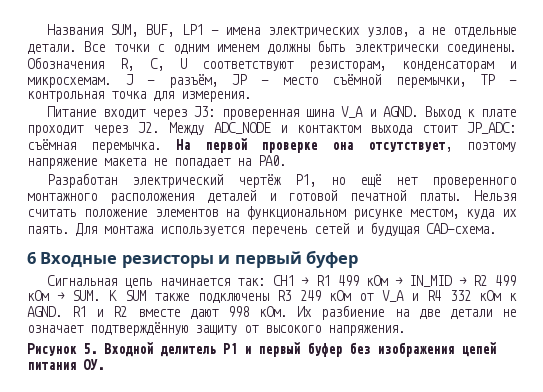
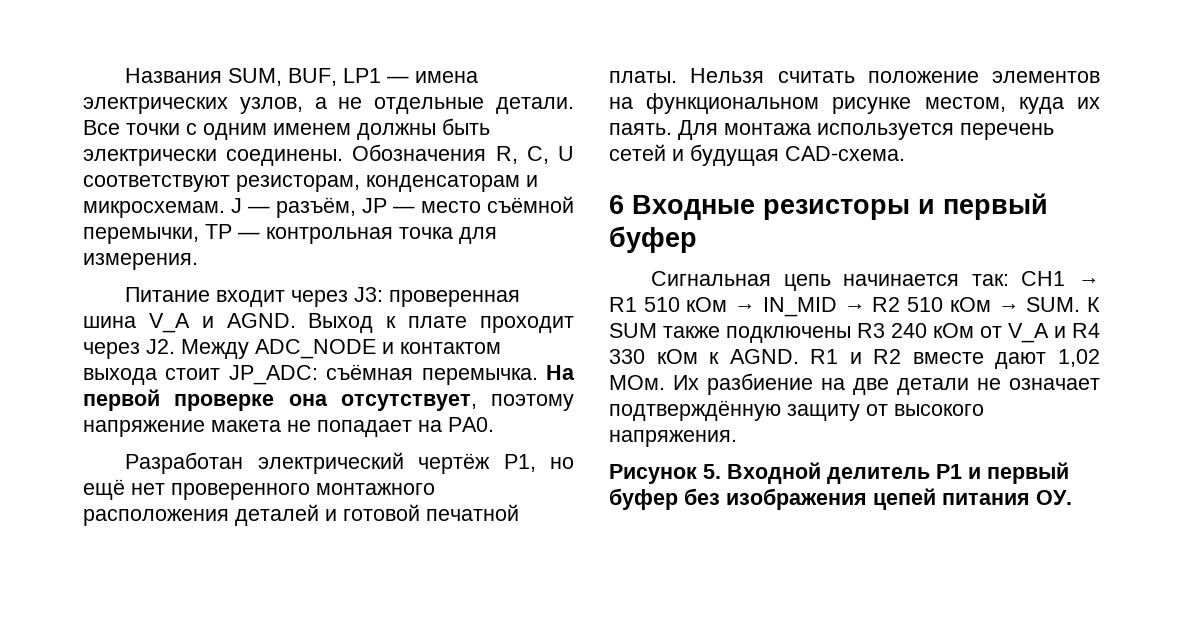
[337,275,359,286] 499 -> [643,297,680,312] 510
[495,275,517,286] 499 -> [907,297,944,312] 510
[299,290,321,301] 249 -> [891,323,927,338] 240
[449,290,471,301] 332 -> [609,349,645,364] 330
[227,306,288,317] 998 кОм. -> [1058,349,1100,367] [609,375,665,390] 1,02 МОм.

